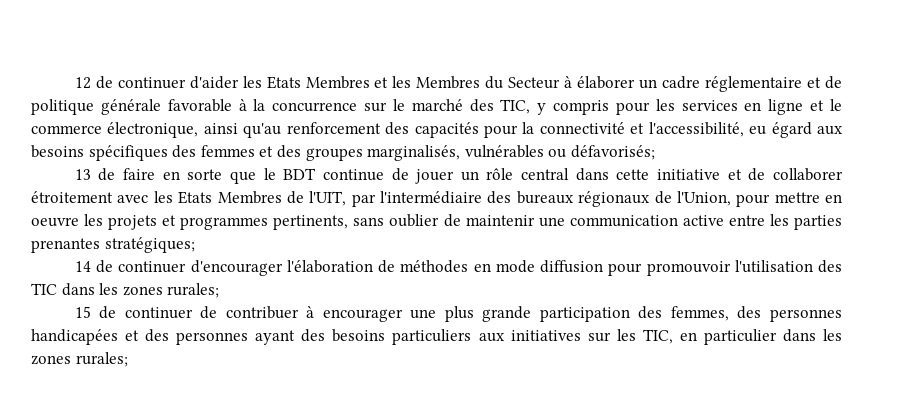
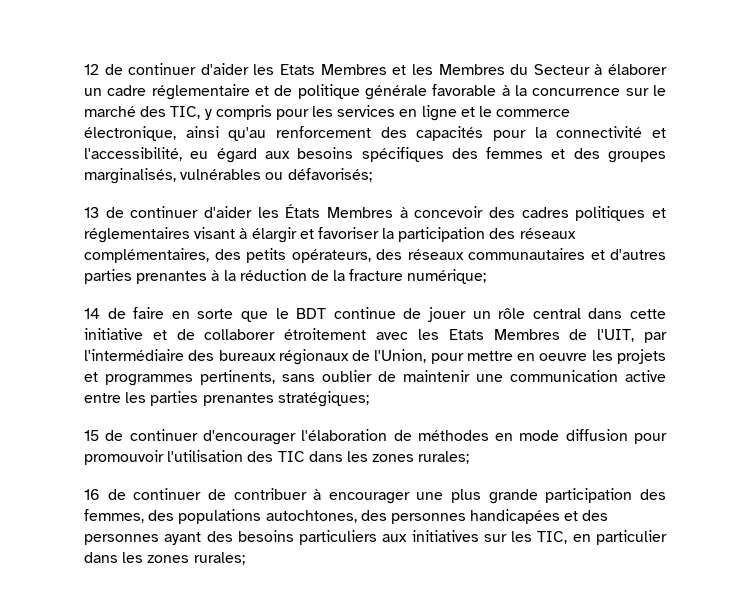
(116, 174) none -> [130,204,667,221] [84,227,576,243] [84,248,666,263] [84,269,487,284] [84,308,126,319] continuer d'aider les États Membres à concevoir des cadres politiques et réglementaires visant à élargir et favoriser la participation des réseaux complémentaires, des petits opérateurs, des réseaux communautaires et d'autres parties prenantes à la réduction de la fracture numérique; // 14 de
[74,261,91,272] 14 -> [84,430,99,441] 15
[74,306,91,318] 15 -> [84,489,100,500] 16
(762, 312) none -> [178,509,387,524] populations autochtones, des

